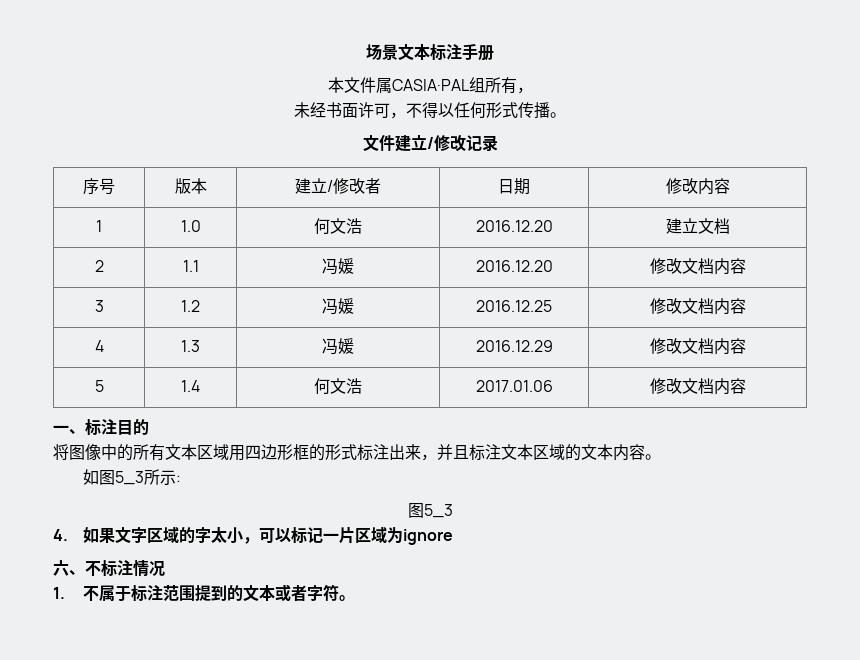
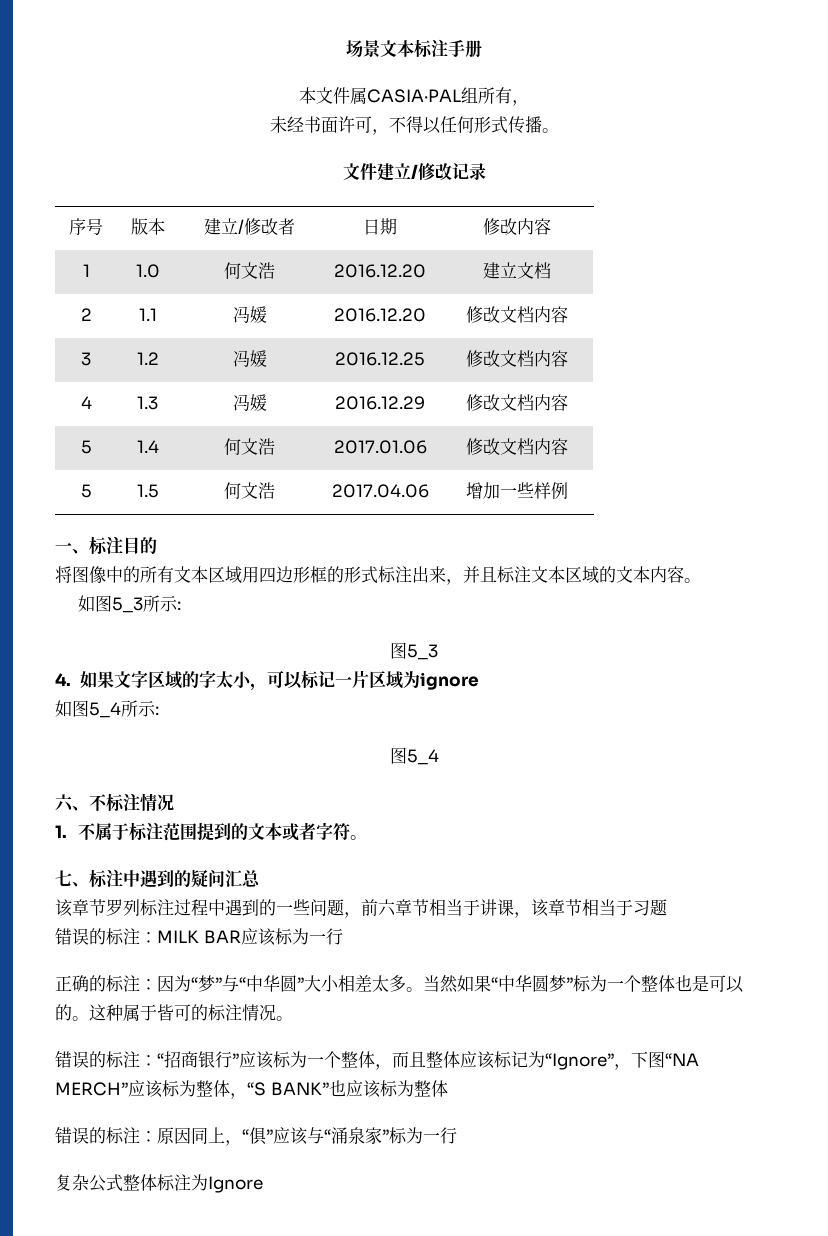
(746, 386) none -> [80,484,92,498] [136,484,159,498] [224,482,275,499] [331,484,429,498] [465,482,568,499] // 5 | 1.5 | 何文浩 | 2017.04.06 | 增加一些样例
(454, 537) none -> [55,700,159,718] [389,747,439,765] // 如图5_4所示: // 图5_4
(356, 598) none -> [55,869,260,888] [55,899,667,918] [55,928,343,946] [55,975,744,993] [55,1004,293,1021] [55,1051,699,1070] [55,1080,448,1099] [55,1127,457,1146] [55,1174,263,1193] // 七、标注中遇到的疑问汇总 // 该章节罗列标注过程中遇到的一些问题，前六章节相当于讲课，该章节相当于习题 // 错误的标注：MILK BAR应该标为一行 // 正确的标注：因为“梦”与“中华圆”大小相差太多。当然如果“中华圆梦”标为一个整体也是可以的。这种属于皆可的标注情况。 // 错误的标注：“招商银行”应该标为一个整体，而且整体应该标记为“Ignore”，下图“NA MERCH”应该标为整体，“S BANK”也应该标为整体 // 错误的标注：原因同上，“俱”应该与“涌泉家”标为一行 // 复杂公式整体标注为Ignore

